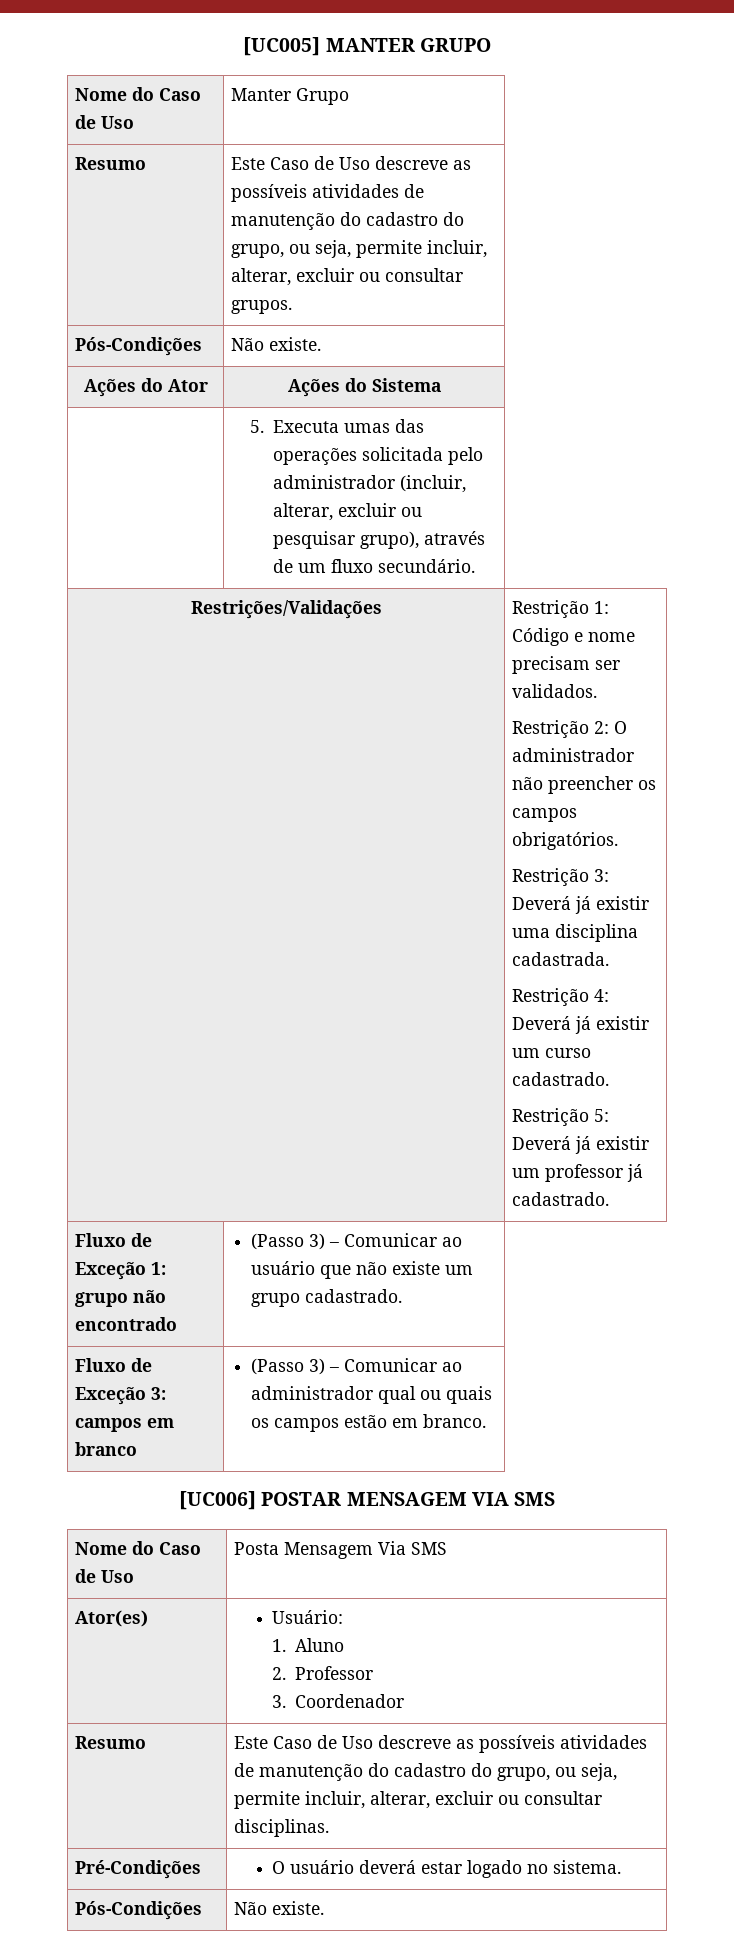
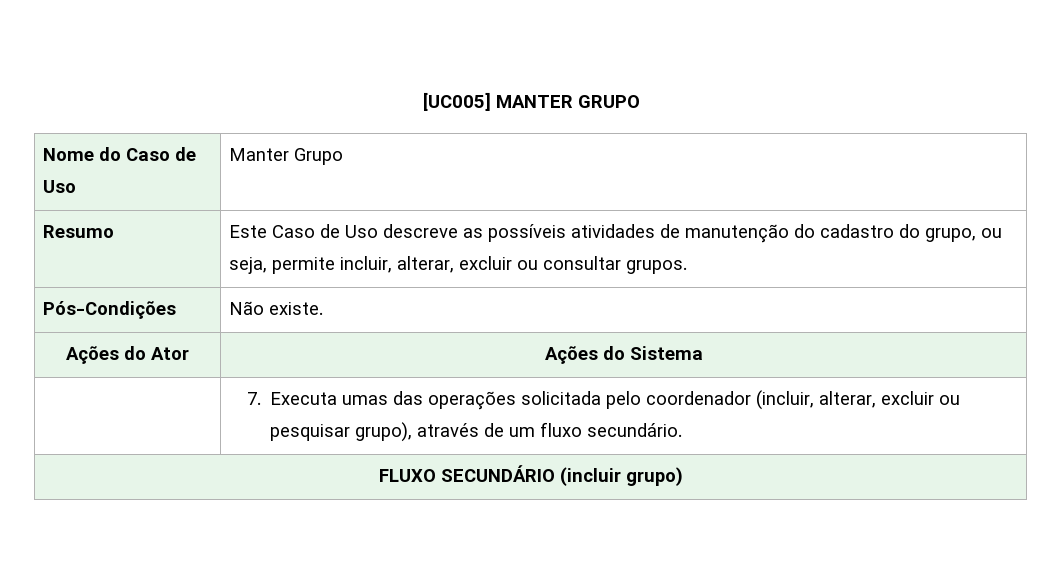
[250,420,265,433] 5. -> [247,392,262,405] 7.
[272,475,395,489] administrador -> [646,391,752,405] coordenador
[190,600,382,619] [512,600,610,618] [512,628,636,646] [512,656,621,674] [512,684,598,698] [512,720,628,738] [512,748,635,762] [512,776,657,794] [512,808,578,822] [512,832,619,850] [512,868,610,886] [512,896,650,914] [512,924,639,942] [512,952,610,966] [512,988,610,1006] [512,1016,650,1034] [512,1048,592,1058] [512,1072,610,1086] [512,1108,610,1126] [512,1136,650,1154] [512,1164,644,1182] [512,1192,610,1206] [75,1233,153,1247] [75,1262,167,1280] [75,1290,167,1307] [75,1317,178,1331] [250,1233,462,1250] [250,1261,473,1279] [250,1289,402,1307] [75,1358,153,1372] [75,1387,167,1405] [75,1418,175,1432] [75,1442,138,1456] [250,1358,462,1375] [250,1386,492,1404] [250,1414,486,1432] [178,1491,556,1510] [75,1541,202,1555] [75,1569,135,1583] [234,1541,448,1559] [75,1610,149,1627] [272,1610,344,1624] [271,1638,344,1652] [271,1666,373,1680] [271,1694,404,1708] [75,1736,147,1749] [234,1735,648,1753] [234,1763,618,1781] [234,1791,603,1809] [234,1819,330,1837] [75,1860,202,1879] [272,1860,622,1878] [75,1901,203,1920] [234,1901,325,1915] Restrições/Validações | Restrição 1: Código e nome precisam ser validados. // Restrição 2: O administrador não preencher os campos obrigatórios. // Restrição 3: Deverá já existir uma disciplina cadastrada. // Restrição 4: Deverá já existir um curso cadastrado. // Restrição 5: Deverá já existir um professor já cadastrado. // Fluxo de Exceção 1: grupo não encontrado | (Passo 3) – Comunicar ao usuário que não existe um grupo cadastrado. // Fluxo de Exceção 3: campos em branco | (Passo 3) – Comunicar ao administrador qual ou quais os campos estão em branco. // [UC006] POSTAR MENSAGEM VIA SMS // Nome do Caso de Uso | Posta Mensagem Via SMS // Ator(es) | Usuário: // 1. Aluno // 2. Professor // 3. Coordenador // Resumo | Este Caso de Uso descreve as possíveis atividades de manutenção do cadastro do grupo, ou seja, permite incluir, alterar, excluir ou consultar disciplinas. // Pré-Condições | O usuário deverá estar logado no sistema. // Pós-Condições | Não existe. -> [378,465,683,486] FLUXO SECUNDÁRIO (incluir grupo)

